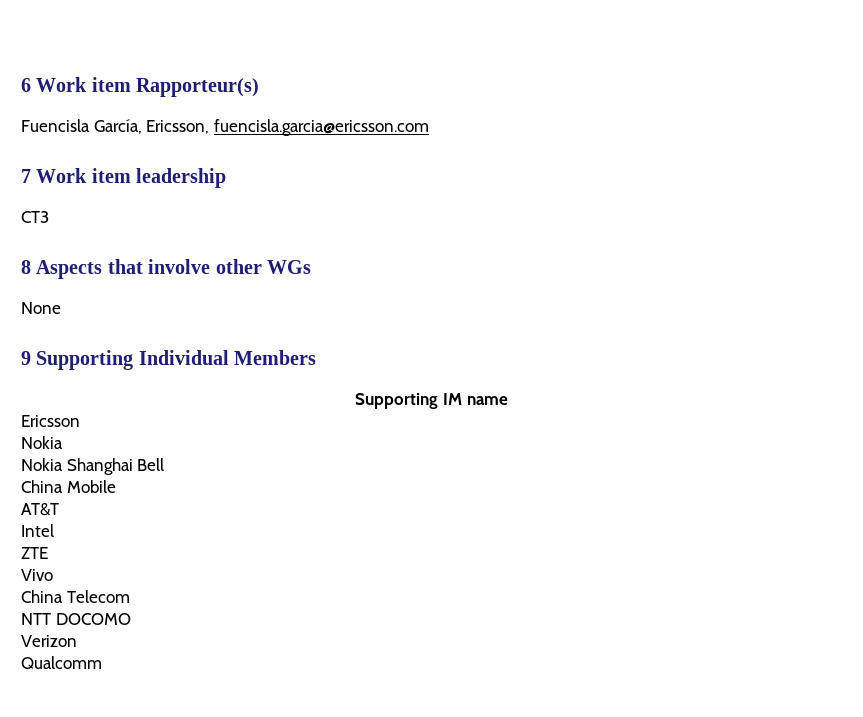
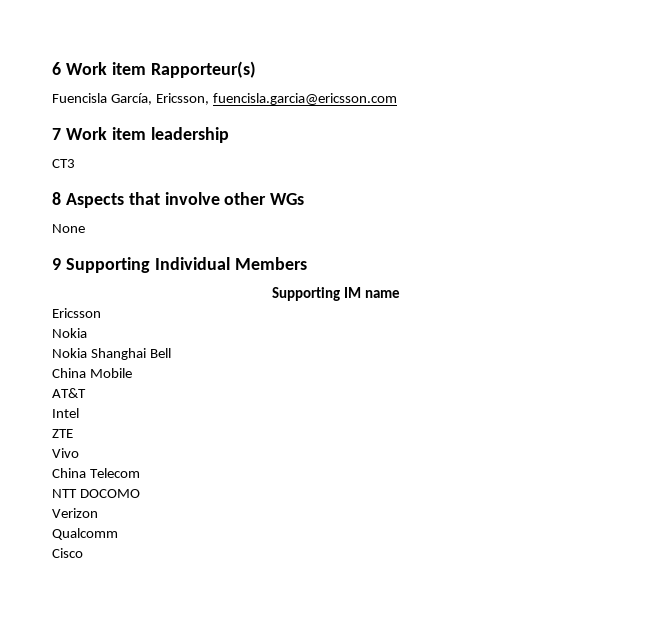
(102, 662) none -> [52,548,83,558] // Cisco

